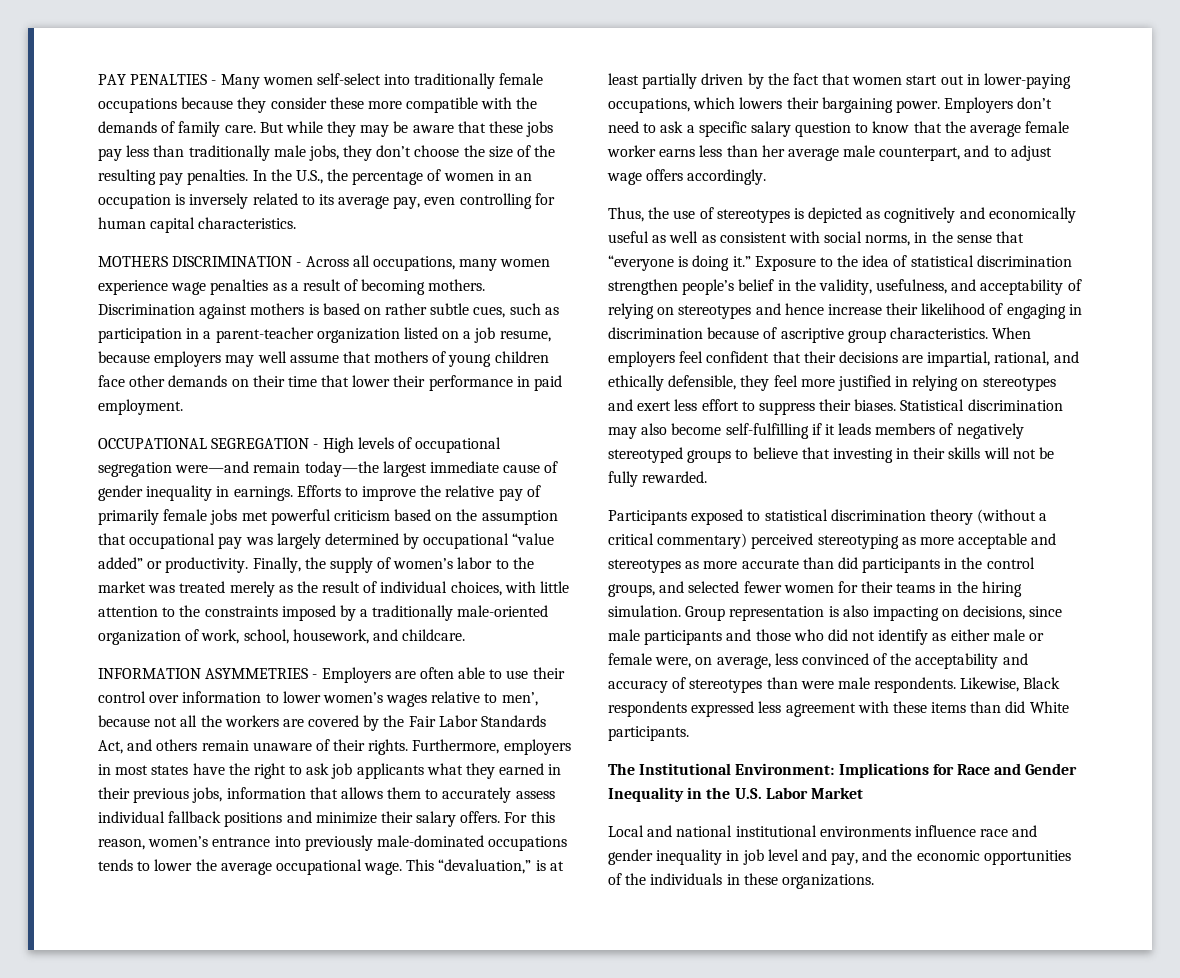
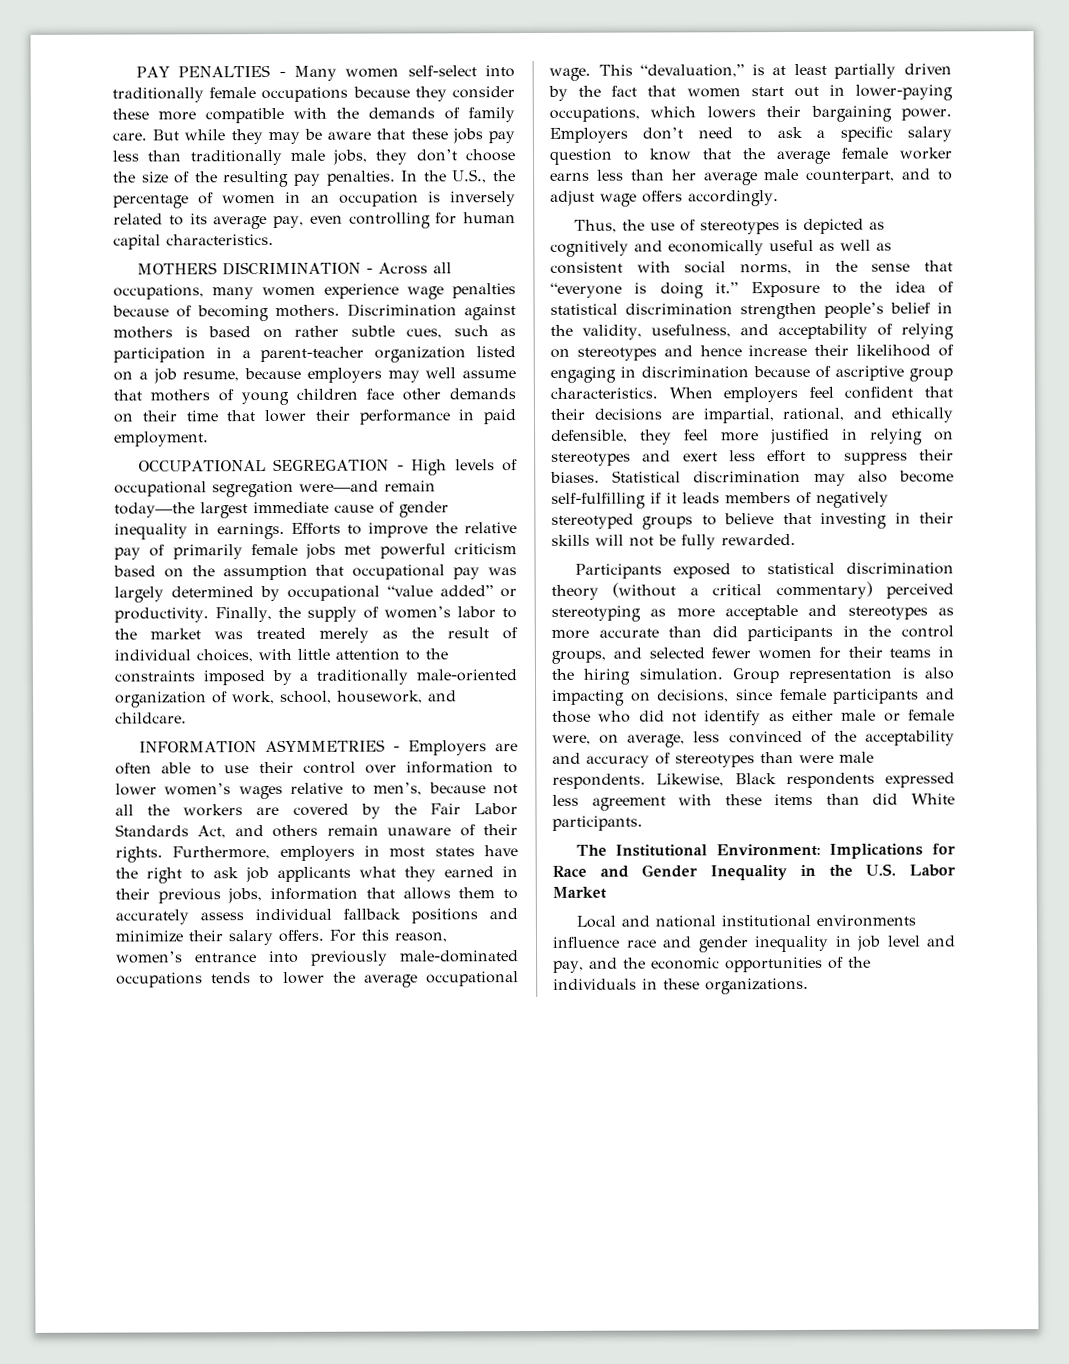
[272,279,341,291] as a result -> [112,305,169,317] because
[501,692,538,706] men’, -> [373,782,423,796] men’s,
[608,629,640,641] male -> [779,688,827,701] female

